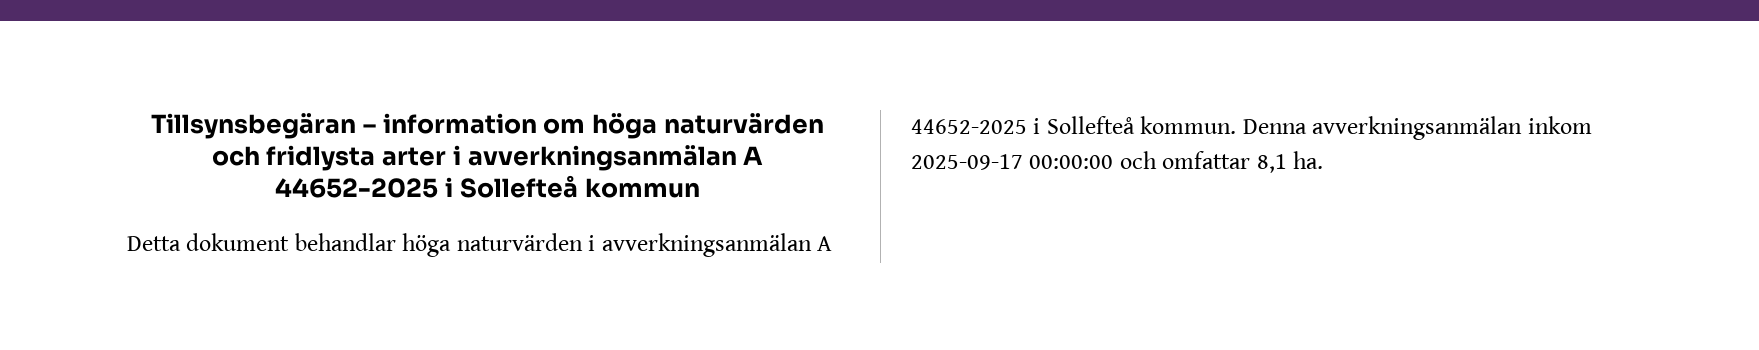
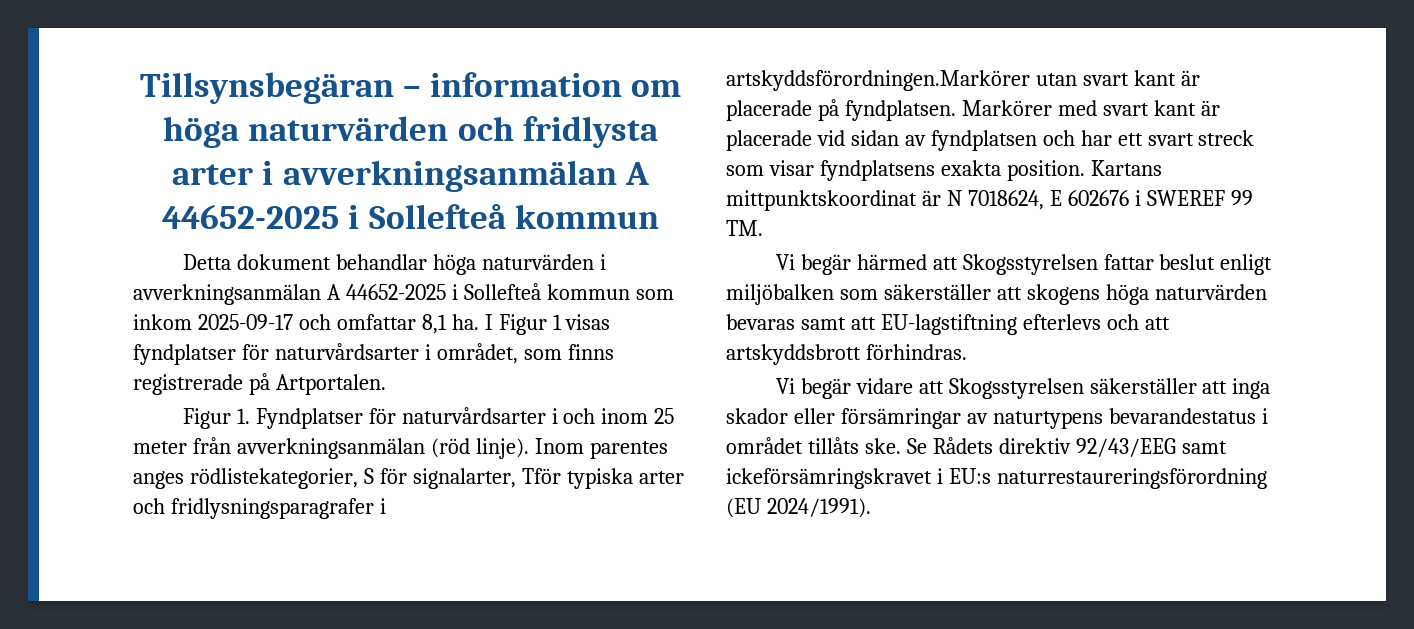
[1140,116,1523,140] kommun. Denna avverkningsanmälan -> [546,284,674,300] kommun som
[1029,155,1114,169] 00:00:00 -> (293, 322) none
(1324, 160) none -> [484,314,611,335] [133,343,614,365] [133,373,386,395] [182,407,675,429] [133,437,668,459] [133,468,684,489] [133,498,386,519] [726,70,1200,91] [726,99,1220,121] [726,130,1255,151] [726,160,1162,181] [726,190,1253,211] [726,220,763,236] [775,254,1273,275] [726,284,1267,305] [726,314,1170,335] [726,344,967,365] [775,378,1271,399] [726,408,1268,429] [726,437,1227,457] [726,468,1267,489] [726,498,871,518] I Figur 1 visas fyndplatser för naturvårdsarter i området, som finns registrerade på Artportalen. // Figur 1. Fyndplatser för naturvårdsarter i och inom 25 meter från avverkningsanmälan (röd linje). Inom parentes anges rödlistekategorier, S för signalarter, Tför typiska arter och fridlysningsparagrafer i artskyddsförordningen.Markörer utan svart kant är placerade på fyndplatsen. Markörer med svart kant är placerade vid sidan av fyndplatsen och har ett svart streck som visar fyndplatsens exakta position. Kartans mittpunktskoordinat är N 7018624, E 602676 i SWEREF 99 TM. // Vi begär härmed att Skogsstyrelsen fattar beslut enligt miljöbalken som säkerställer att skogens höga naturvärden bevaras samt att EU-lagstiftning efterlevs och att artskyddsbrott förhindras. // Vi begär vidare att Skogsstyrelsen säkerställer att inga skador eller försämringar av naturtypens bevarandestatus i området tillåts ske. Se Rådets direktiv 92/43/EEG samt ickeförsämringskravet i EU:s naturrestaureringsförordning (EU 2024/1991).

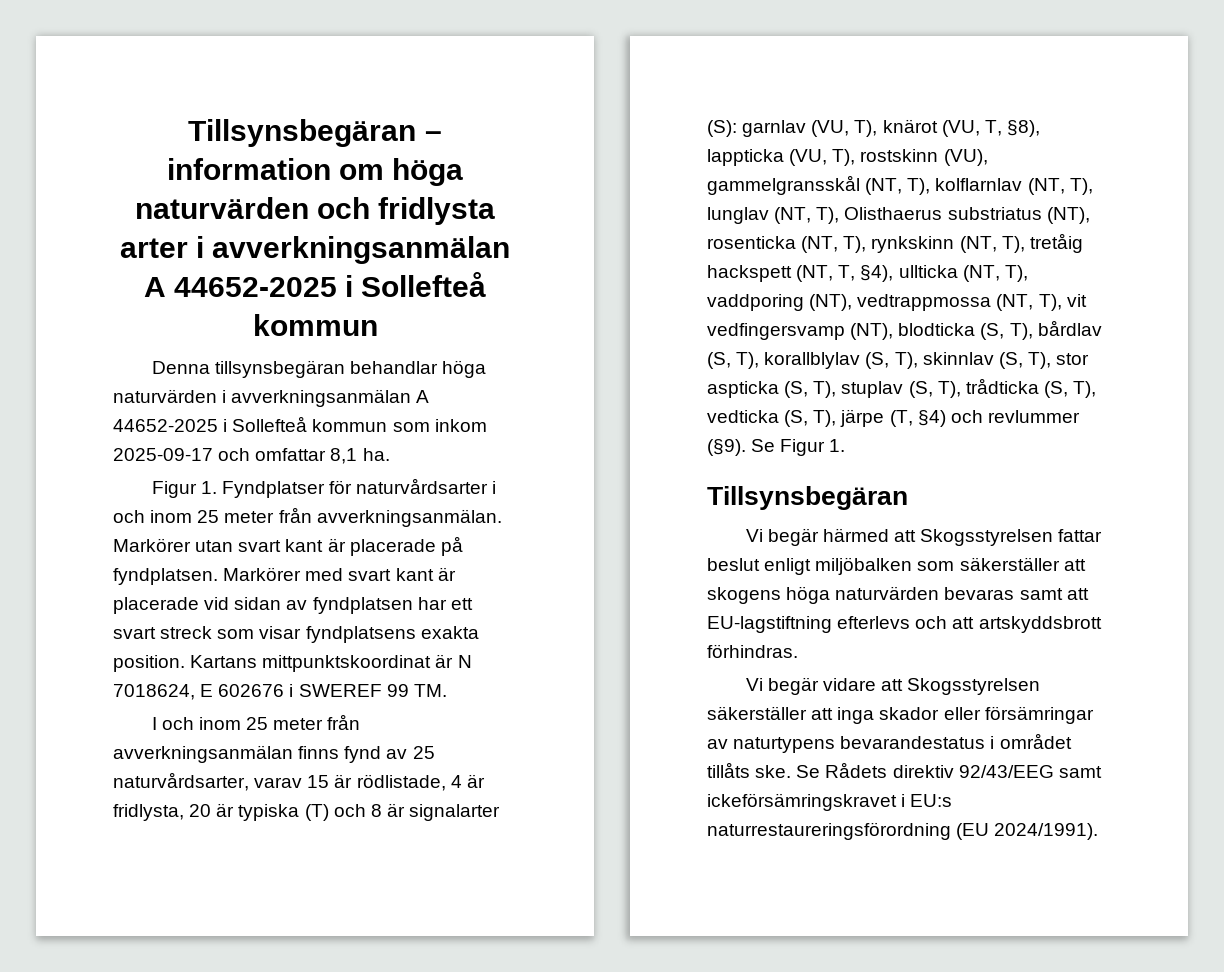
[182,254,331,270] Detta dokument -> [151,360,345,378] Denna tillsynsbegäran
[484,314,611,335] [133,343,614,365] [133,373,386,395] I Figur 1 visas fyndplatser för naturvårdsarter i området, som finns registrerade på Artportalen. -> (390, 454) none
[236,438,668,459] [133,468,684,489] [133,498,386,519] [726,70,1030,91] avverkningsanmälan (röd linje). Inom parentes anges rödlistekategorier, S för signalarter, Tför typiska arter och fridlysningsparagrafer i artskyddsförordningen.Markörer -> [316,509,502,527] [113,538,191,552] avverkningsanmälan. Markörer
[1042,130,1075,146] och -> (413, 605) none
(763, 228) none -> [151,714,361,730] [113,745,435,763] [113,772,485,791] [113,803,501,821] [707,119,1040,137] [707,149,988,166] [707,175,1093,195] [707,207,1090,224] [707,233,1083,253] [707,265,1028,282] [707,294,1087,311] [707,320,1102,340] [707,352,1090,369] [707,378,1097,398] [707,409,1080,427] [707,439,846,456] [707,486,908,510] // I och inom 25 meter från avverkningsanmälan finns fynd av 25 naturvårdsarter, varav 15 är rödlistade, 4 är fridlysta, 20 är typiska (T) och 8 är signalarter (S): garnlav (VU, T), knärot (VU, T, §8), lappticka (VU, T), rostskinn (VU), gammelgransskål (NT, T), kolflarnlav (NT, T), lunglav (NT, T), Olisthaerus substriatus (NT), rosenticka (NT, T), rynkskinn (NT, T), tretåig hackspett (NT, T, §4), ullticka (NT, T), vaddporing (NT), vedtrappmossa (NT, T), vit vedfingersvamp (NT), blodticka (S, T), bårdlav (S, T), korallblylav (S, T), skinnlav (S, T), stor aspticka (S, T), stuplav (S, T), trådticka (S, T), vedticka (S, T), järpe (T, §4) och revlummer (§9). Se Figur 1. // Tillsynsbegäran

